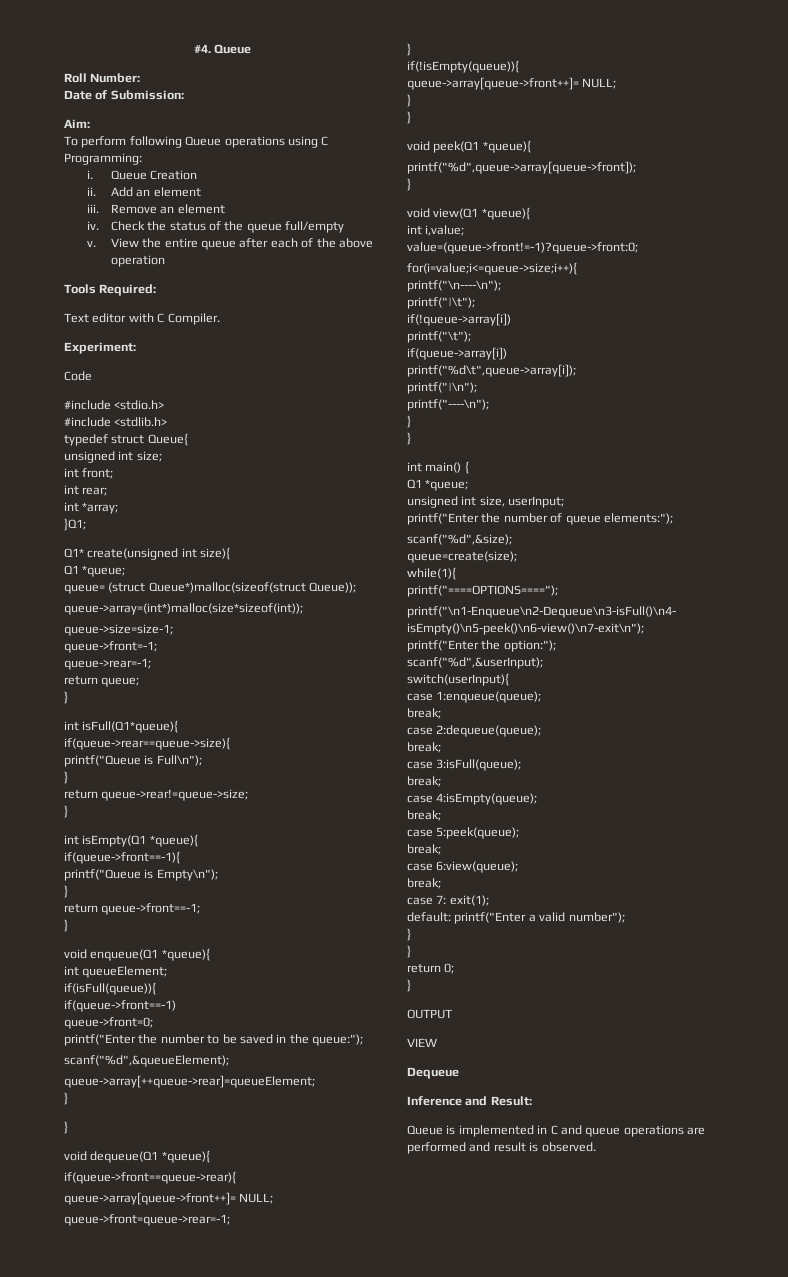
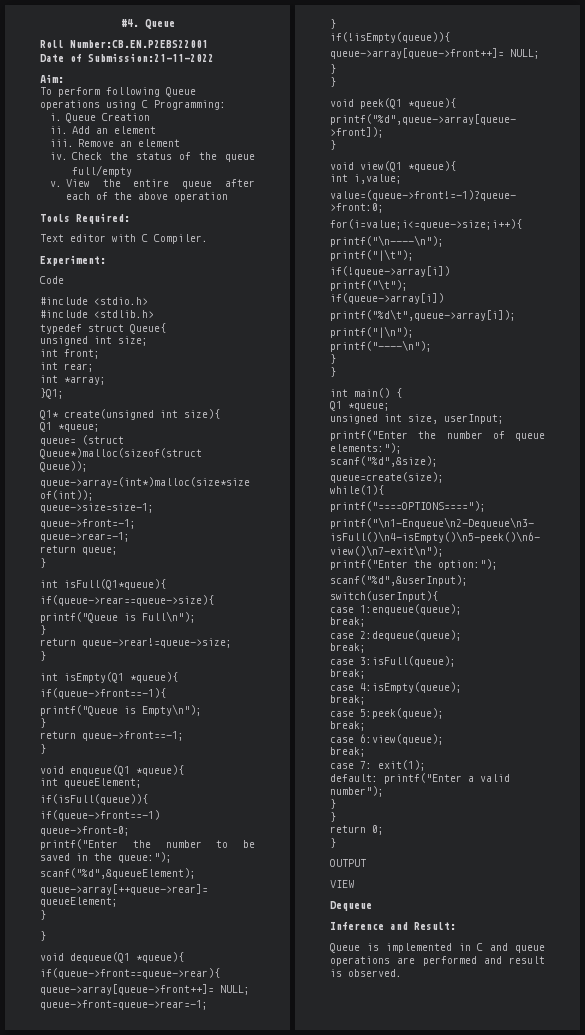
[90,73,141,83] Number: -> [70,40,208,48] Number:CB.EN.P2EBS22001
[110,90,184,100] Submission: -> [88,53,214,62] Submission:21-11-2022

